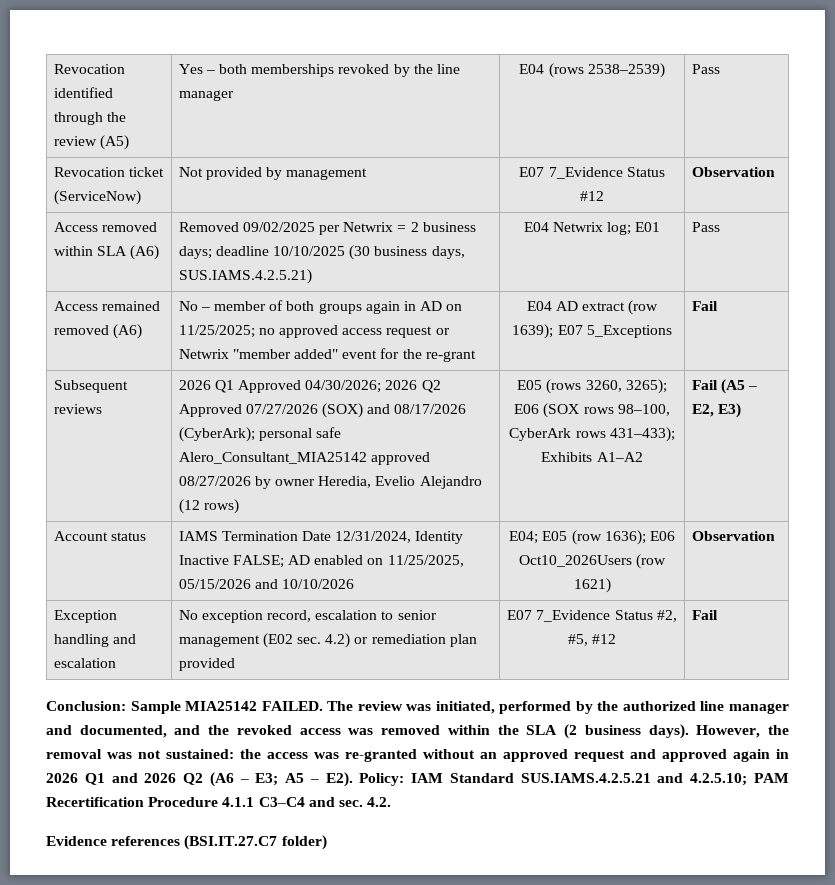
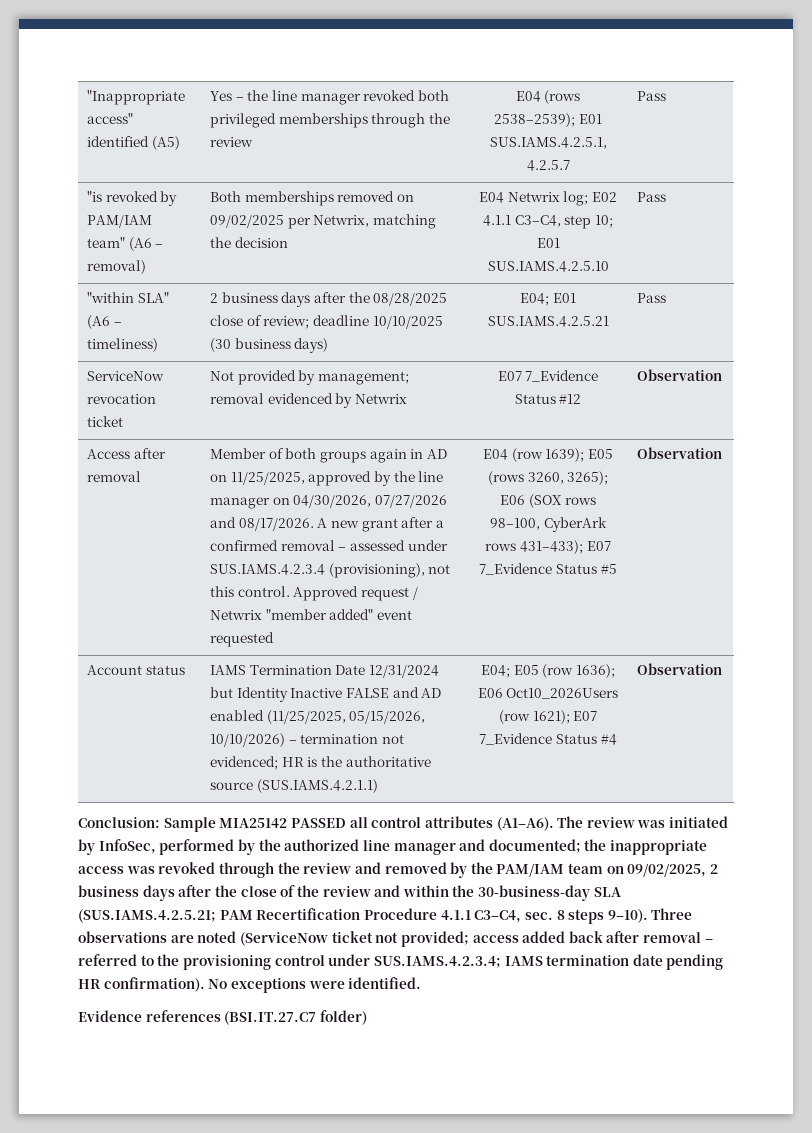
[53,64,125,74] [53,87,113,98] [53,112,126,125] [53,136,97,146] Revocation identified through the review -> [87,90,186,105] [87,113,134,124] [87,136,150,147] "Inappropriate access" identified
[219,64,460,77] [178,90,234,101] [519,63,665,78] [691,64,720,74] [53,167,164,177] [53,190,141,205] both memberships revoked by the line manager | E04 (rows 2538–2539) | Pass // Revocation ticket (ServiceNow) -> [247,90,450,105] [210,113,451,128] [210,137,254,147] [515,90,581,104] [494,113,602,127] [489,137,607,149] [526,160,570,171] [637,91,667,101] [87,191,178,206] [87,215,153,228] [87,237,164,251] [87,260,147,274] [210,191,415,206] [210,214,437,229] [210,237,288,248] [479,191,617,206] [483,215,613,229] [536,238,560,248] [487,261,609,272] [637,192,667,202] [87,292,169,303] [87,315,122,329] [87,338,159,352] [210,292,448,307] [210,315,443,329] [210,338,329,353] [520,293,576,306] [487,316,609,327] [637,293,667,303] [87,371,165,381] [87,394,157,404] [87,416,124,427] the line manager revoked both privileged memberships through the review | E04 (rows 2538–2539); E01 SUS.IAMS.4.2.5.1, 4.2.5.7 | Pass // "is revoked by PAM/IAM team" (A6 – removal) | Both memberships removed on 09/02/2025 per Netwrix, matching the decision | E04 Netwrix log; E02 4.1.1 C3–C4, step 10; E01 SUS.IAMS.4.2.5.10 | Pass // "within SLA" (A6 – timeliness) | 2 business days after the 08/28/2025 close of review; deadline 10/10/2025 (30 business days) | E04; E01 SUS.IAMS.4.2.5.21 | Pass // ServiceNow revocation ticket
[286,168,368,180] management -> [318,371,410,385] [210,393,408,408] management; removal evidenced by Netwrix
[101,222,157,232] [53,245,160,260] [178,222,476,235] [178,245,465,260] [178,269,312,284] [523,222,661,235] [691,222,720,232] [53,301,160,311] [53,324,142,339] [178,301,267,311] removed within SLA (A6) | Removed 09/02/2025 per Netwrix = 2 business days; deadline 10/10/2025 (30 business days, SUS.IAMS.4.2.5.21) | E04 Netwrix log; E01 | Pass // Access remained removed (A6) | No – member -> [133,448,166,459] [87,471,142,482] [210,448,267,459] after removal | Member
[178,325,450,338] [178,348,476,362] [526,300,659,315] [512,324,672,339] [691,301,718,311] [53,380,128,393] [53,404,102,414] [178,380,441,393] [178,403,467,418] [178,427,342,442] [178,452,430,465] [178,476,482,489] [178,499,239,514] 11/25/2025; no approved access request or Netwrix "member added" event for the re-grant | E04 AD extract (row 1639); E07 5_Exceptions | Fail // Subsequent reviews | 2026 Q1 Approved 04/30/2026; 2026 Q2 Approved 07/27/2026 (SOX) and 08/17/2026 (CyberArk); personal safe Alero_Consultant_MIA25142 approved 08/27/2026 by owner Heredia, Evelio Alejandro (12 rows) | -> [230,471,444,486] [210,495,448,509] [210,517,445,532] [210,540,448,551] [210,563,451,578] [210,586,418,601] [210,609,413,620] [210,632,275,647] [483,448,585,462] 11/25/2025, approved by the line manager on 04/30/2026, 07/27/2026 and 08/17/2026. A new grant after a confirmed removal – assessed under SUS.IAMS.4.2.3.4 (provisioning), not this control. Approved request / Netwrix "member added" event requested | E04 (row 1639);
[541,452,643,462] [691,379,758,394] [691,403,741,418] Exhibits A1–A2 | Fail (A5 – E2, E3) -> [586,541,611,551] [479,563,617,575] [637,447,723,459] E07 7_Evidence Status #5 | Observation
[335,531,464,544] [178,555,464,568] [178,579,355,589] 12/31/2024, Identity Inactive FALSE; AD enabled on 11/25/2025, 05/15/2026 and 10/10/2026 -> [369,665,440,678] [210,687,442,702] [210,710,426,724] [210,733,405,747] [210,756,431,770] [210,779,378,793] 12/31/2024 but Identity Inactive FALSE and AD enabled (11/25/2025, 05/15/2026, 10/10/2026) – termination not evidenced; HR is the authoritative source (SUS.IAMS.4.2.1.1)
[573,578,611,593] [691,531,775,541] [53,610,117,623] [53,634,136,647] [53,658,116,668] [178,610,437,623] [178,633,477,648] [178,658,235,671] [507,610,677,622] [567,634,617,646] [691,610,718,620] [46,701,495,714] 1621) | Observation // Exception handling and escalation | No exception record, escalation to senior management (E02 sec. 4.2) or remediation plan provided | E07 7_Evidence Status #2, #5, #12 | Fail // Conclusion: Sample MIA25142 FAILED. The review was initiated, -> [532,710,598,724] [479,733,617,745] [637,663,723,675] [78,816,729,832] [78,839,156,855] 1621); E07 7_Evidence Status #4 | Observation // Conclusion: Sample MIA25142 PASSED all control attributes (A1–A6). The review was initiated by InfoSec,
[79,724,790,739] [46,749,789,762] [46,772,789,787] [46,797,392,807] documented, and the revoked access was removed within the SLA (2 business days). However, the removal was not sustained: the access was re-granted without an approved request and approved again in 2026 Q1 and 2026 Q2 (A6 – E3; A5 – E2). Policy: IAM Standard SUS.IAMS.4.2.5.21 and 4.2.5.10; PAM Recertification Procedure 4.1.1 C3–C4 and sec. 4.2. -> [488,839,708,855] [78,862,719,878] [78,885,621,901] [78,908,693,924] [78,931,713,947] [78,954,724,970] [78,977,422,993] documented; the inappropriate access was revoked through the review and removed by the PAM/IAM team on 09/02/2025, 2 business days after the close of the review and within the 30-business-day SLA (SUS.IAMS.4.2.5.21; PAM Recertification Procedure 4.1.1 C3–C4, sec. 8 steps 9–10). Three observations are noted (ServiceNow ticket not provided; access added back after removal – referred to the provisioning control under SUS.IAMS.4.2.3.4; IAMS termination date pending HR confirmation). No exceptions were identified.

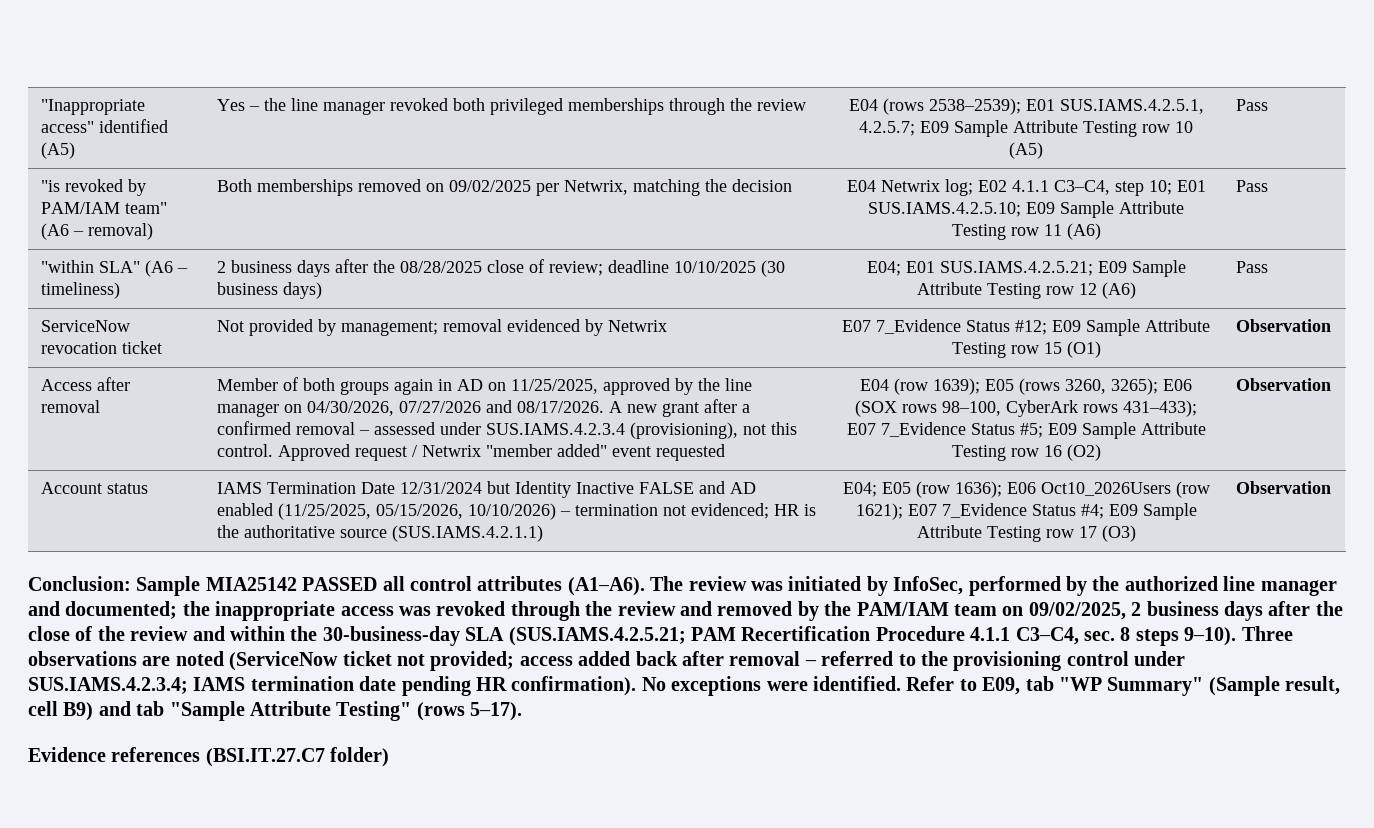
[526,160,570,171] 4.2.5.7 -> [859,120,1193,137] [1009,142,1043,159] 4.2.5.7; E09 Sample Attribute Testing row 10 (A5)
[487,261,609,272] SUS.IAMS.4.2.5.10 -> [868,201,1184,218] [951,223,1101,240] SUS.IAMS.4.2.5.10; E09 Sample Attribute Testing row 11 (A6)
[487,316,609,327] SUS.IAMS.4.2.5.21 -> [939,260,1186,277] [916,282,1136,299] SUS.IAMS.4.2.5.21; E09 Sample Attribute Testing row 12 (A6)
[559,394,582,404] #12 -> [1015,319,1210,336] [951,341,1101,358] #12; E09 Sample Attribute Testing row 15 (O1)
[600,564,617,574] #5 -> [1019,422,1206,439] [951,444,1101,461] #5; E09 Sample Attribute Testing row 16 (O2)
[600,734,617,745] #4 -> [1080,503,1197,520] [916,525,1136,542] #4; E09 Sample Attribute Testing row 17 (O3)
(422, 983) none -> [906,676,1341,696] [28,701,523,721] Refer to E09, tab "WP Summary" (Sample result, cell B9) and tab "Sample Attribute Testing" (rows 5–17).

